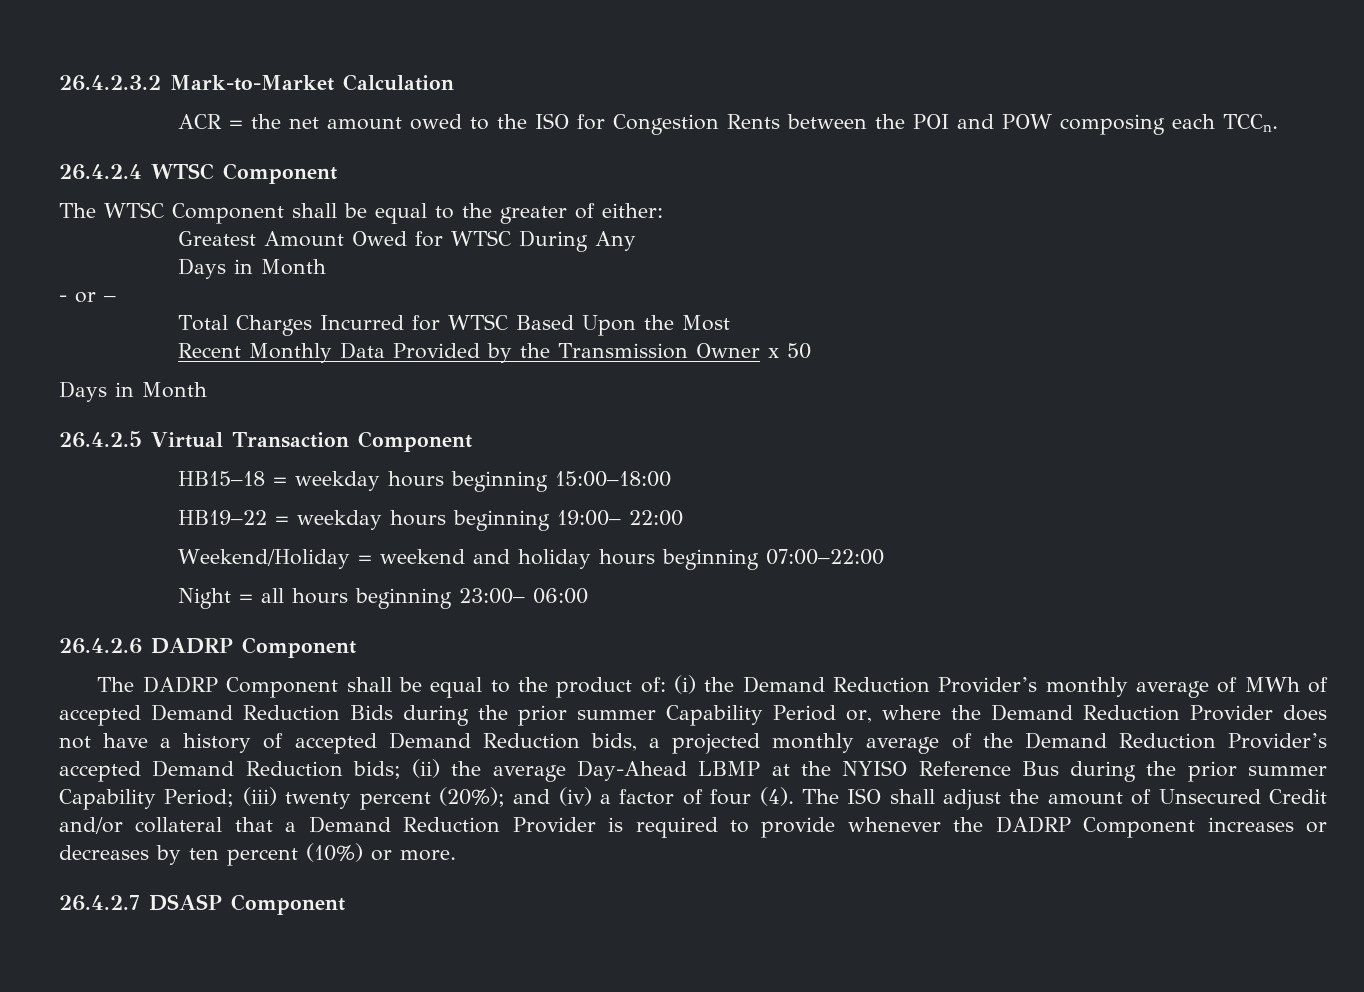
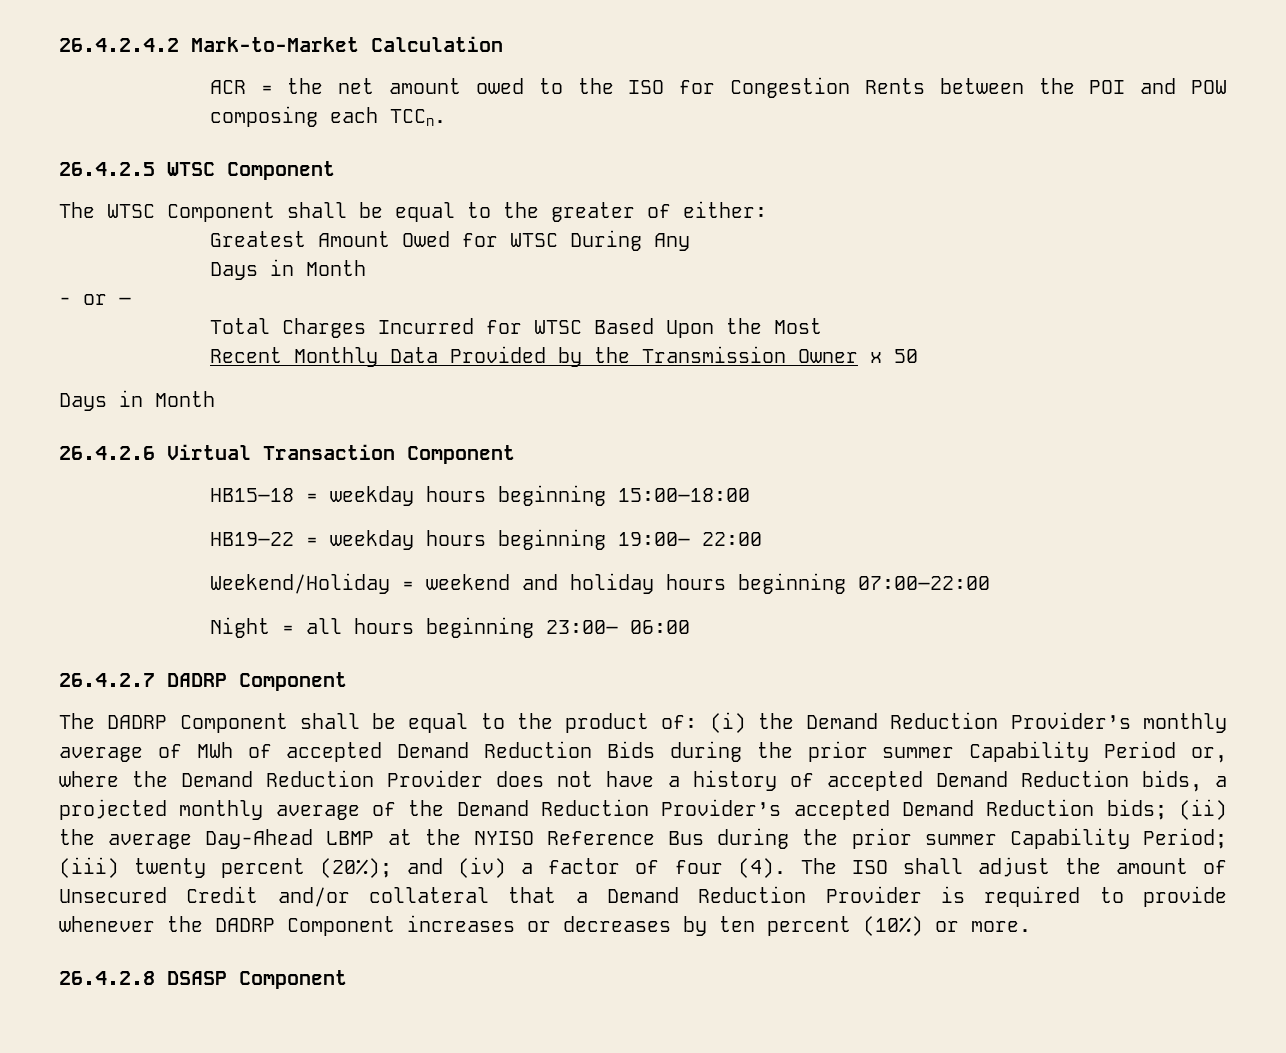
[59,75,161,91] 26.4.2.3.2 -> [59,38,179,52] 26.4.2.4.2
[59,164,142,180] 26.4.2.4 -> [59,162,155,176] 26.4.2.5
[59,431,142,448] 26.4.2.5 -> [59,446,155,460] 26.4.2.6
[59,638,142,654] 26.4.2.6 -> [59,673,155,687] 26.4.2.7
[59,895,140,911] 26.4.2.7 -> [59,971,155,985] 26.4.2.8

